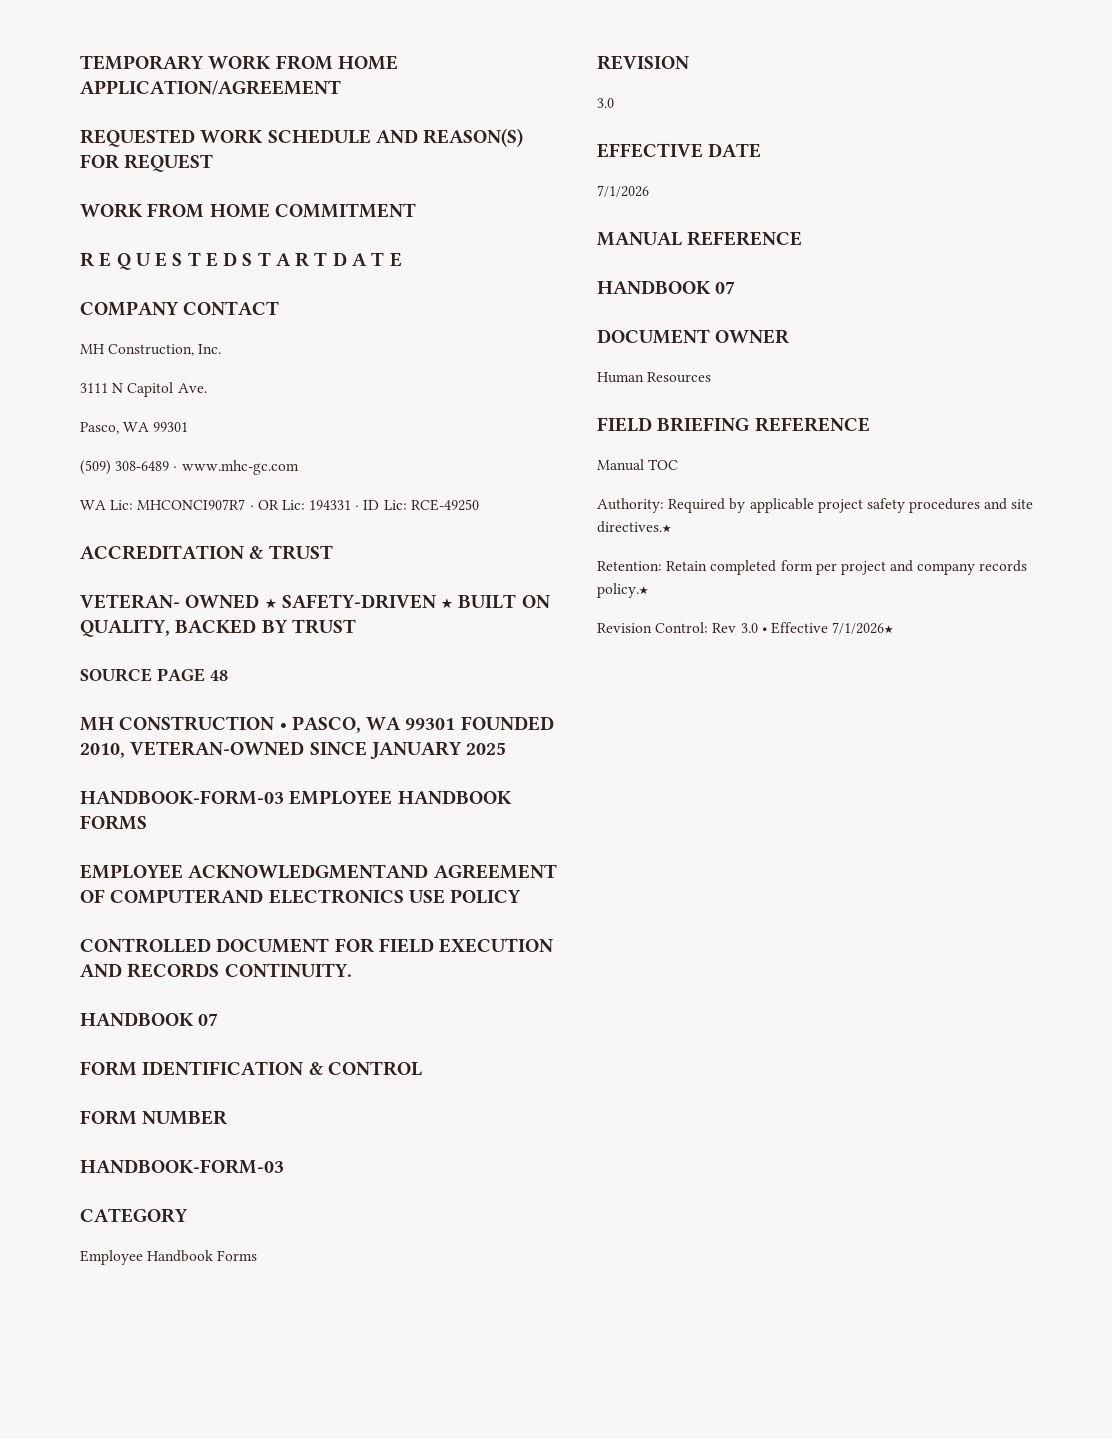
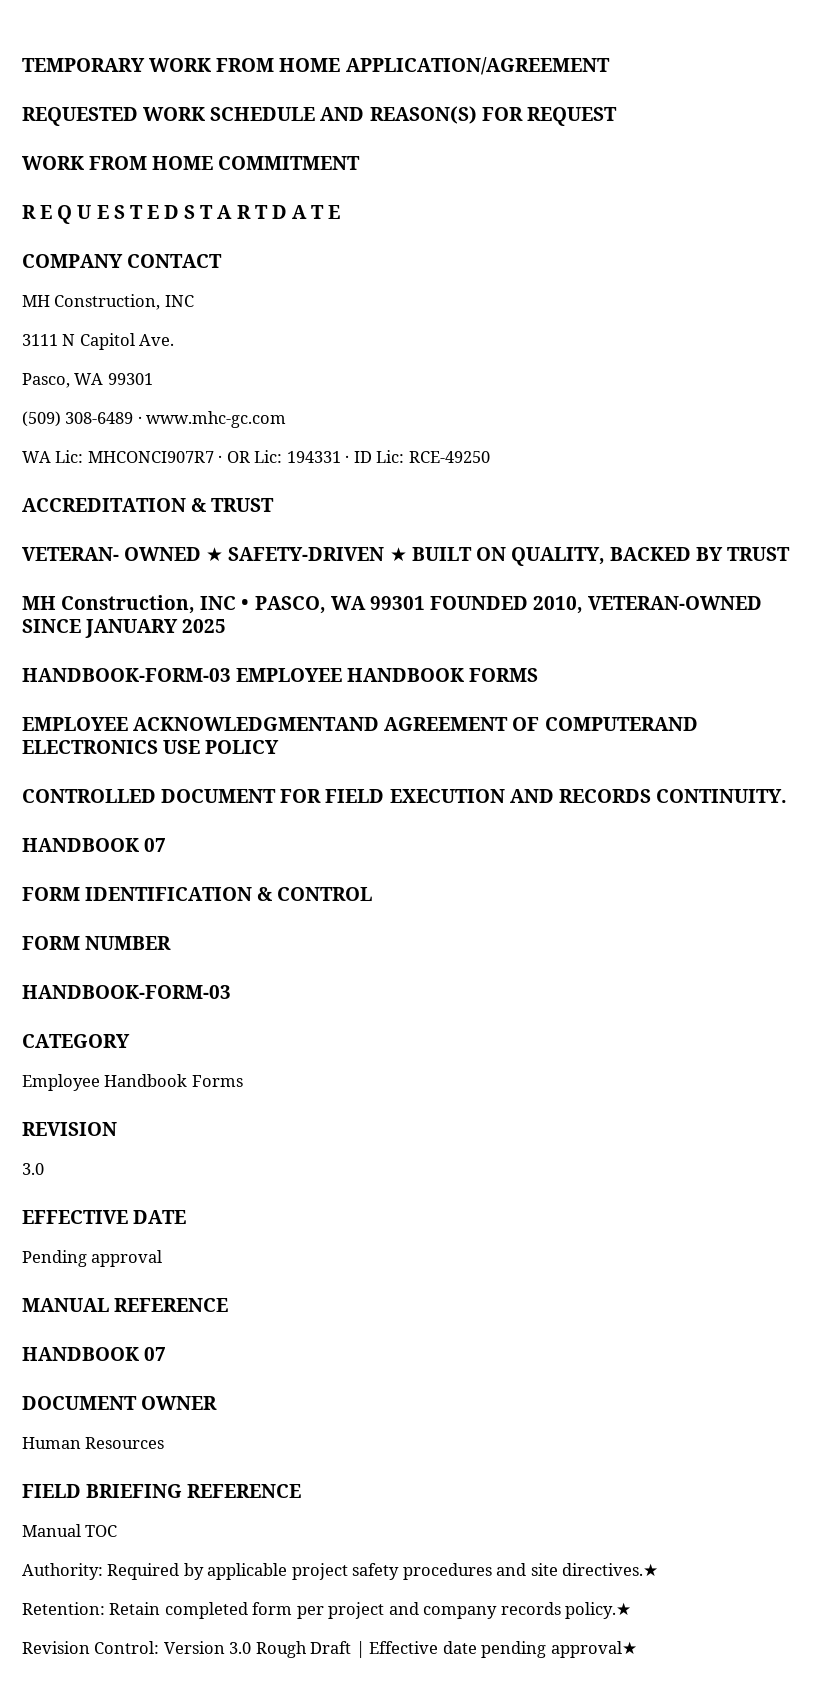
[198,344,222,354] Inc. -> [164,295,194,307] INC
[80,668,228,682] [80,716,276,731] // SOURCE PAGE 48 // MH CONSTRUCTION -> [22,595,237,614] // MH Construction, INC
[597,185,649,197] 7/1/2026 -> [22,1250,163,1267] Pending approval
[712,622,894,634] Rev 3.0 • Effective 7/1/2026★ -> [163,1641,637,1658] Version 3.0 Rough Draft | Effective date pending approval★

